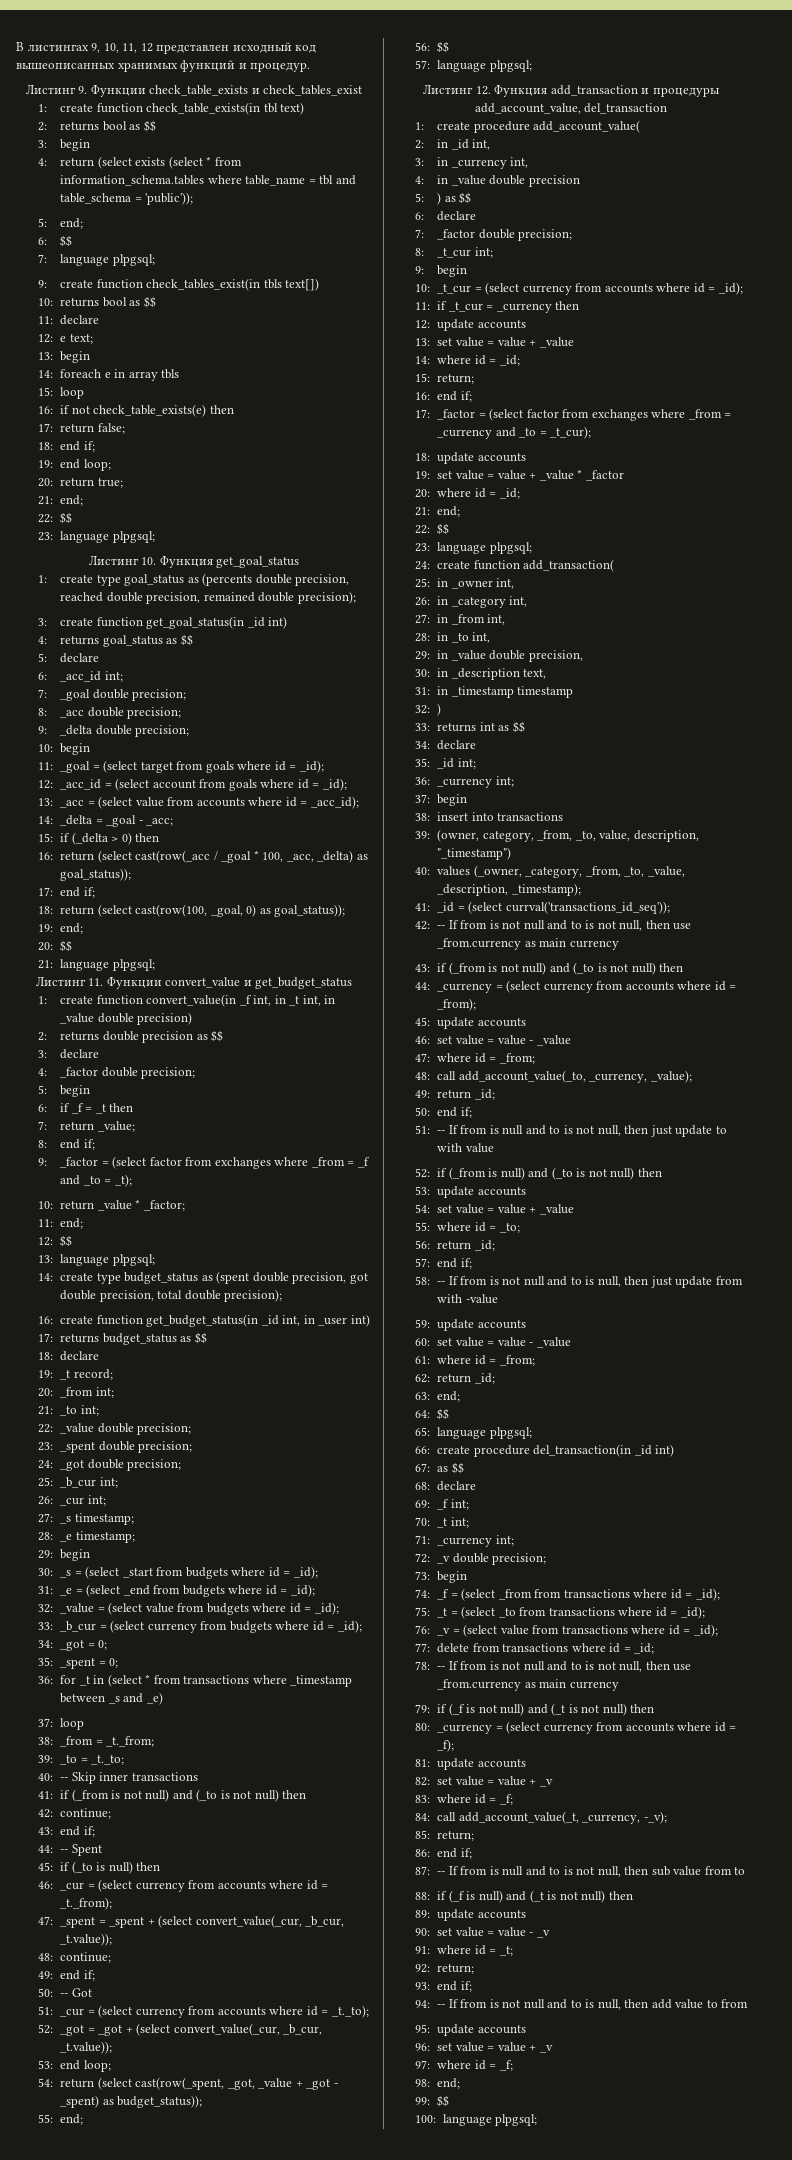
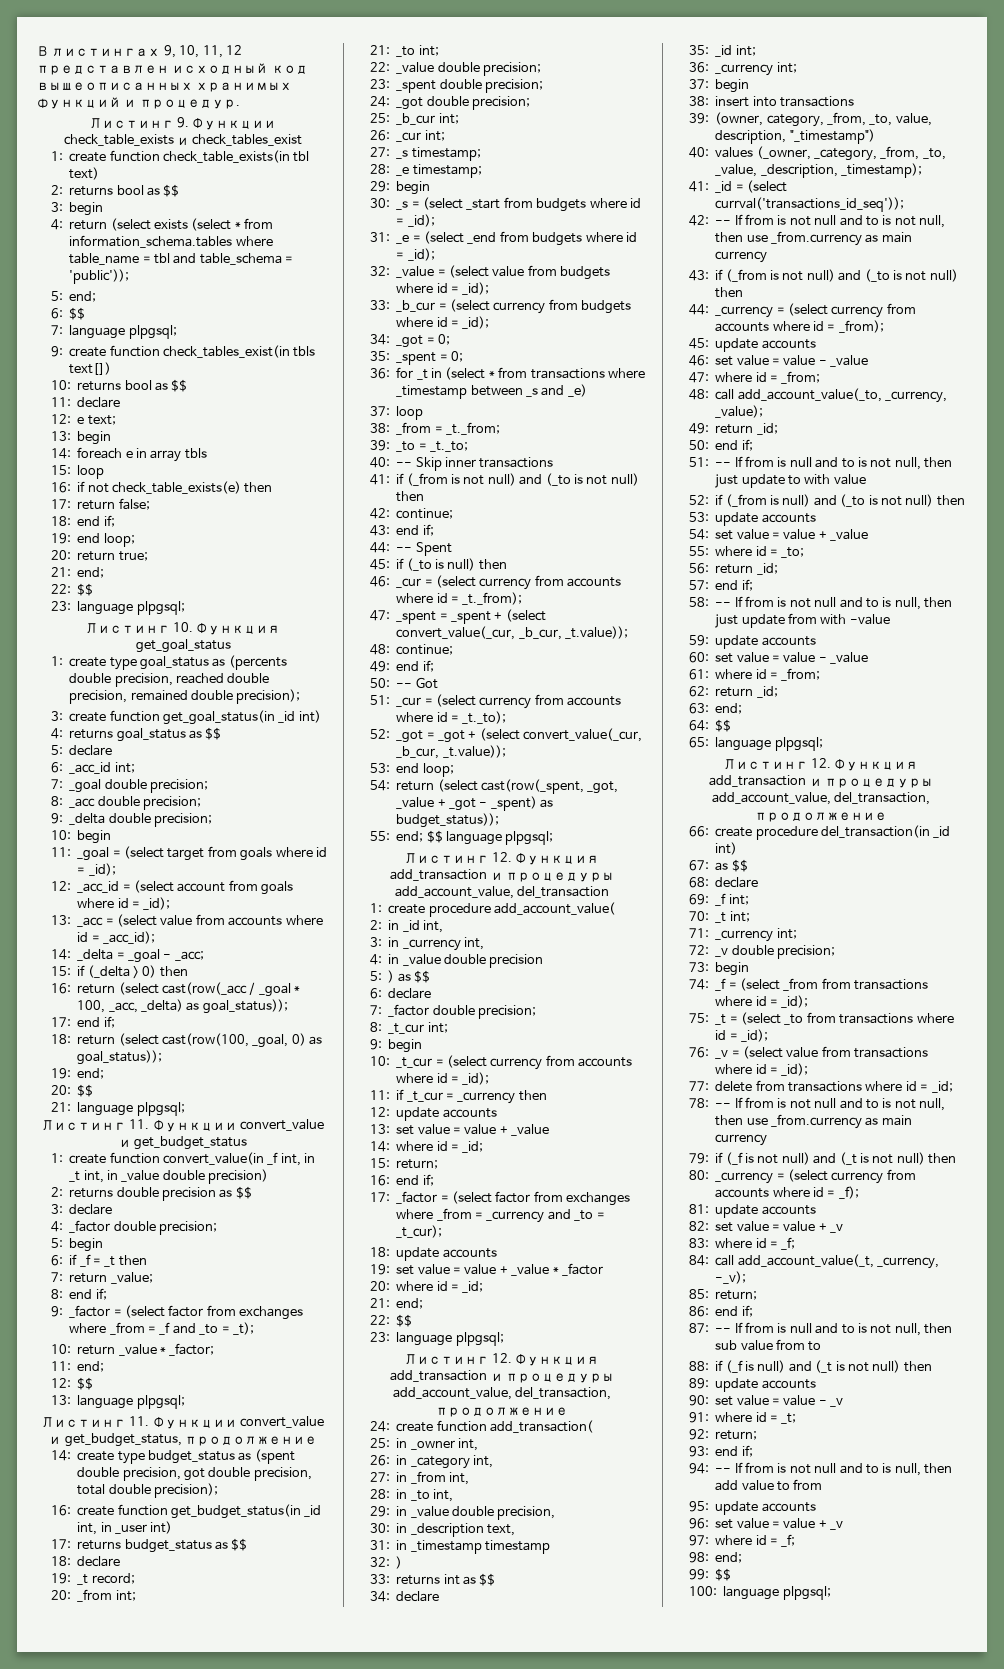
(155, 1260) none -> [41,1416,325,1429] [49,1433,317,1447] // Листинг 11. Функции convert_value и get_budget_status, продолжение
[415,41,450,53] [415,60,431,69] // 56: $$ // 57: -> [426,830,443,843] $$
(532, 548) none -> [404,1353,600,1366] [390,1370,614,1383] [392,1387,612,1400] [436,1407,568,1417] // Листинг 12. Функция add_transaction и процедуры add_account_value, del_transaction, продолжение
(532, 1433) none -> [723,758,919,771] [709,775,933,788] [711,792,931,805] [755,812,887,822] // Листинг 12. Функция add_transaction и процедуры add_account_value, del_transaction, продолжение

